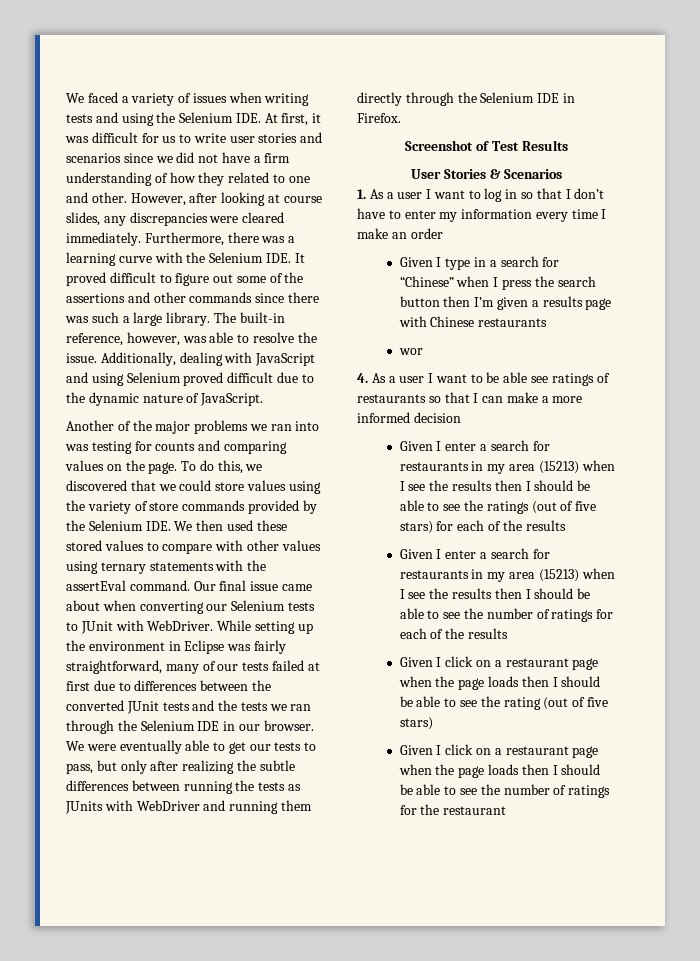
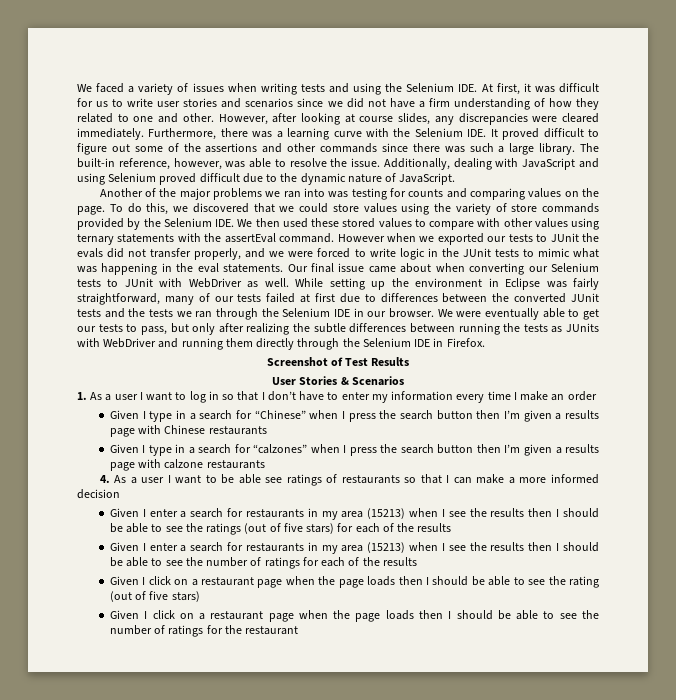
(190, 585) none -> [337,233,600,245] [77,248,599,260] [77,263,284,275] However when we exported our tests to JUnit the evals did not transfer properly, and we were forced to write logic in the JUnit tests to mimic what was happening in the eval statements.
[147,620,214,631] WebDriver. -> [188,278,289,288] WebDriver as well.
[398,348,423,355] wor -> [109,444,600,456] [109,459,265,471] Given I type in a search for “calzones” when I press the search button then I’m given a results page with calzone restaurants

